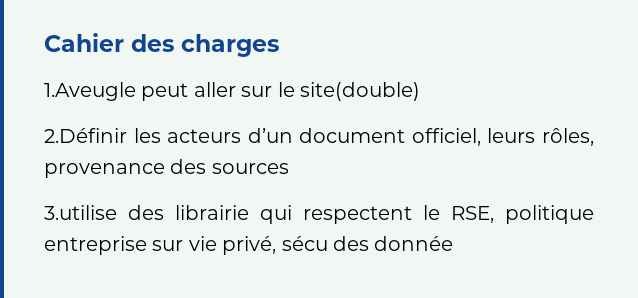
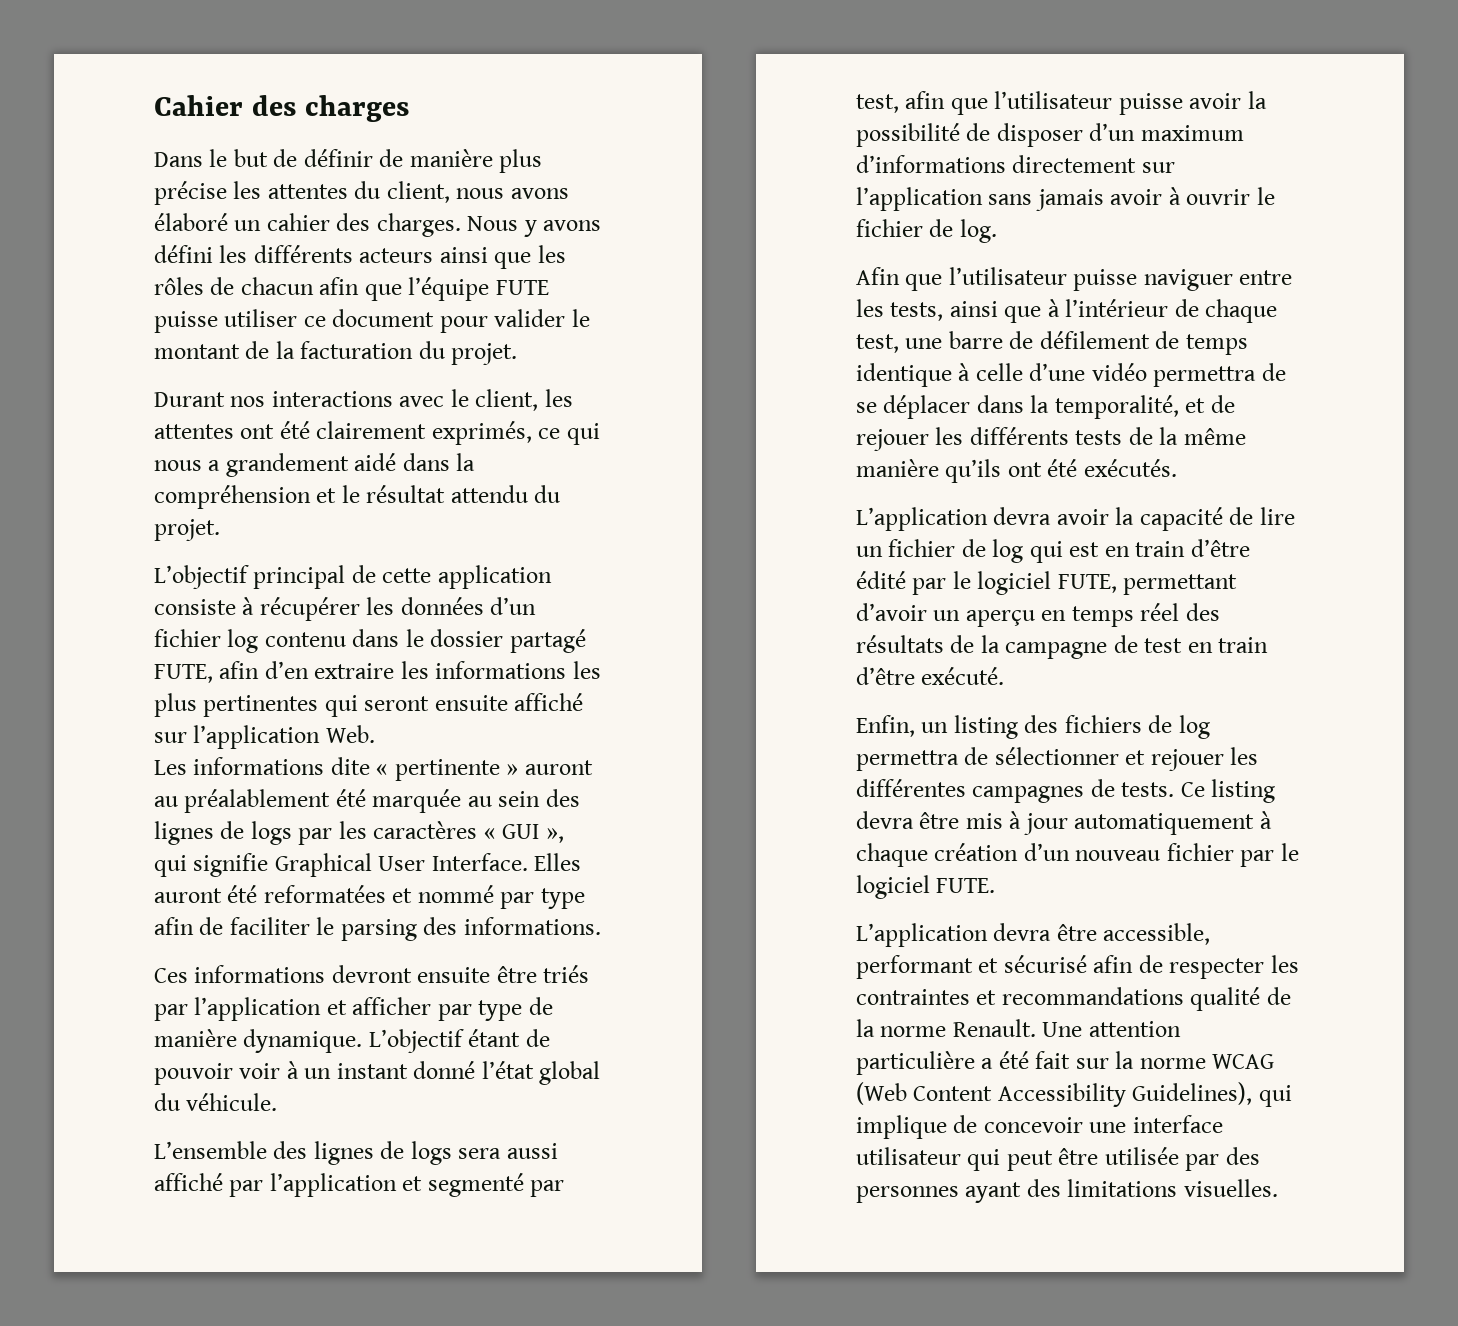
[44,82,420,101] [44,128,594,146] [44,159,289,178] [44,205,594,224] [44,236,454,255] 1.Aveugle peut aller sur le site(double) // 2.Définir les acteurs d’un document officiel, leurs rôles, provenance des sources // 3.utilise des librairie qui respectent le RSE, politique entreprise sur vie privé, sécu des donnée -> [154,149,543,173] [154,181,569,205] [154,213,602,237] [154,245,566,269] [154,277,549,301] [154,309,590,333] [154,341,518,365] [154,389,573,411] [154,421,600,445] [154,453,476,477] [154,485,561,509] [154,519,220,541] [154,565,552,589] [154,597,537,621] [154,629,586,653] [154,661,601,683] [154,693,584,717] [154,725,375,749] [154,757,593,781] [154,789,580,813] [154,821,564,845] [154,853,582,877] [154,885,585,909] [154,917,601,941] [154,965,590,983] [154,997,553,1021] [154,1029,550,1053] [154,1061,601,1085] [154,1093,278,1111] [154,1141,558,1165] [154,1173,565,1197] [856,91,1267,115] [856,123,1244,147] [856,155,1175,173] [856,187,1275,211] [856,219,997,243] [856,267,1293,291] [856,299,1278,323] [856,331,1248,355] [856,363,1286,387] [856,395,1235,419] [856,427,1246,451] [856,459,1177,483] [856,507,1295,531] [856,539,1250,563] [856,571,1238,595] [856,603,1220,627] [856,635,1269,659] [856,667,1005,685] [856,715,1210,739] [856,747,1259,771] [856,779,1276,803] [856,811,1272,835] [856,843,1299,867] [856,875,996,899] [856,923,1211,947] [856,955,1299,979] [856,987,1291,1011] [856,1019,1181,1037] [856,1051,1275,1075] [856,1082,1292,1107] [856,1115,1223,1139] [856,1147,1260,1171] [856,1179,1278,1203] Dans le but de définir de manière plus précise les attentes du client, nous avons élaboré un cahier des charges. Nous y avons défini les différents acteurs ainsi que les rôles de chacun afin que l’équipe FUTE puisse utiliser ce document pour valider le montant de la facturation du projet. // Durant nos interactions avec le client, les attentes ont été clairement exprimés, ce qui nous a grandement aidé dans la compréhension et le résultat attendu du projet. // L’objectif principal de cette application consiste à récupérer les données d’un fichier log contenu dans le dossier partagé FUTE, afin d’en extraire les informations les plus pertinentes qui seront ensuite affiché sur l’application Web. // Les informations dite « pertinente » auront au préalablement été marquée au sein des lignes de logs par les caractères « GUI », qui signifie Graphical User Interface. Elles auront été reformatées et nommé par type afin de faciliter le parsing des informations. // Ces informations devront ensuite être triés par l’application et afficher par type de manière dynamique. L’objectif étant de pouvoir voir à un instant donné l’état global du véhicule. // L’ensemble des lignes de logs sera aussi affiché par l’application et segmenté par test, afin que l’utilisateur puisse avoir la possibilité de disposer d’un maximum d’informations directement sur l’application sans jamais avoir à ouvrir le fichier de log. // Afin que l’utilisateur puisse naviguer entre les tests, ainsi que à l’intérieur de chaque test, une barre de défilement de temps identique à celle d’une vidéo permettra de se déplacer dans la temporalité, et de rejouer les différents tests de la même manière qu’ils ont été exécutés. // L’application devra avoir la capacité de lire un fichier de log qui est en train d’être édité par le logiciel FUTE, permettant d’avoir un aperçu en temps réel des résultats de la campagne de test en train d’être exécuté. // Enfin, un listing des fichiers de log permettra de sélectionner et rejouer les différentes campagnes de tests. Ce listing devra être mis à jour automatiquement à chaque création d’un nouveau fichier par le logiciel FUTE. // L’application devra être accessible, performant et sécurisé afin de respecter les contraintes et recommandations qualité de la norme Renault. Une attention particulière a été fait sur la norme WCAG (Web Content Accessibility Guidelines), qui implique de concevoir une interface utilisateur qui peut être utilisée par des personnes ayant des limitations visuelles.

